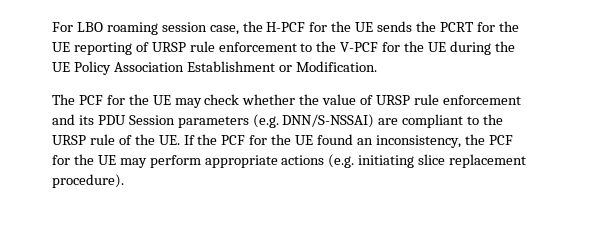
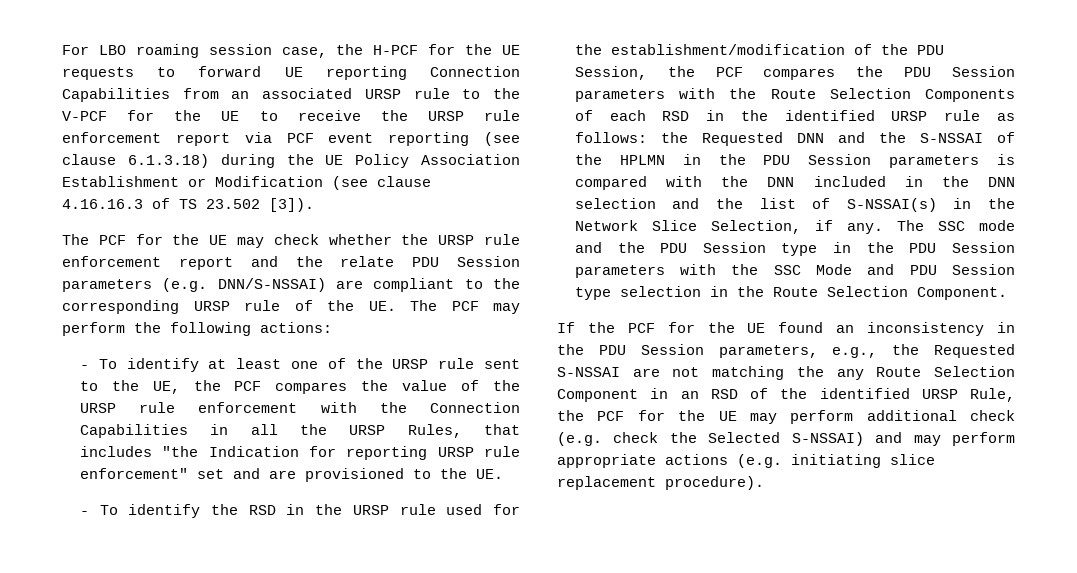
[377,21,519,32] [52,41,297,55] sends the PCRT for the UE reporting of URSP rule enforcement -> [62,66,520,80] [62,88,450,102] requests to forward UE reporting Connection Capabilities from an associated URSP rule
(447, 47) none -> [259,110,520,121] [62,132,520,146] [62,154,209,168] to receive the URSP rule enforcement report via PCF event reporting (see clause 6.1.3.18)
[295,61,377,72] Modification. -> [215,176,431,190] [62,198,314,212] Modification (see clause 4.16.16.3 of TS 23.502 [3]).
[322,94,521,105] [52,114,94,125] value of URSP rule enforcement and its -> [438,234,520,245] [62,256,395,270] URSP rule enforcement report and the relate
(504, 119) none -> [62,300,179,314] corresponding
(180, 140) none -> [410,300,520,314] [62,322,332,336] [79,358,520,372] [79,380,520,394] [79,402,520,413] [79,424,520,438] [79,446,520,460] [79,468,503,482] [79,504,521,518] [574,44,944,55] [574,66,1015,80] [574,88,1015,102] [574,110,1015,121] [574,132,1015,146] [574,154,1016,168] [574,176,1015,190] [574,198,1015,212] [574,220,1015,234] [574,242,1015,256] [574,264,1015,278] [574,286,1007,300] The PCF may perform the following actions: // - To identify at least one of the URSP rule sent to the UE, the PCF compares the value of the URSP rule enforcement with the Connection Capabilities in all the URSP Rules, that includes "the Indication for reporting URSP rule enforcement" set and are provisioned to the UE. // - To identify the RSD in the URSP rule used for the establishment/modification of the PDU Session, the PCF compares the PDU Session parameters with the Route Selection Components of each RSD in the identified URSP rule as follows: the Requested DNN and the S-NSSAI of the HPLMN in the PDU Session parameters is compared with the DNN included in the DNN selection and the list of S-NSSAI(s) in the Network Slice Selection, if any. The SSC mode and the PDU Session type in the PDU Session parameters with the SSC Mode and PDU Session type selection in the Route Selection Component. //
[375,135,461,148] inconsistency, -> [867,322,1015,336] [557,344,1015,358] [557,366,1015,380] [557,388,1015,402] inconsistency in the PDU Session parameters, e.g., the Requested S-NSSAI are not matching the any Route Selection Component in an RSD of the identified URSP Rule,
(201, 161) none -> [866,410,1015,421] [557,432,1015,446] additional check (e.g. check the Selected S-NSSAI) and may perform

